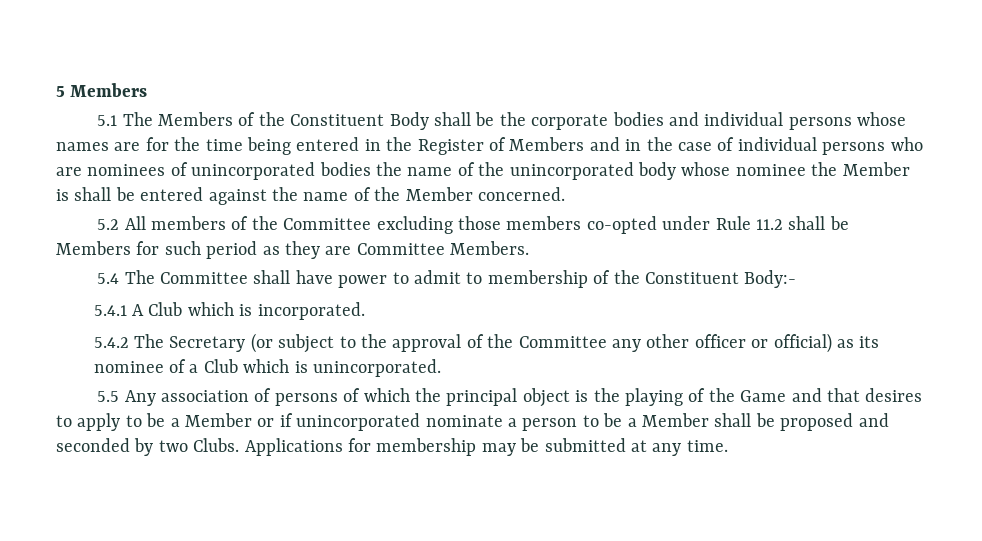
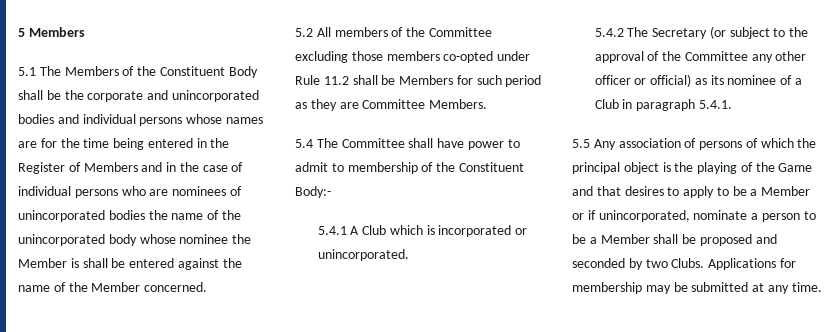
(609, 122) none -> [147,90,259,102] and unincorporated
[257,302,365,320] incorporated. -> [438,225,528,237] [317,249,409,261] incorporated or unincorporated.
[243,359,442,377] which is unincorporated. -> [622,99,732,111] in paragraph 5.4.1.
[296,413,421,431] unincorporated -> [598,210,690,222] unincorporated,

